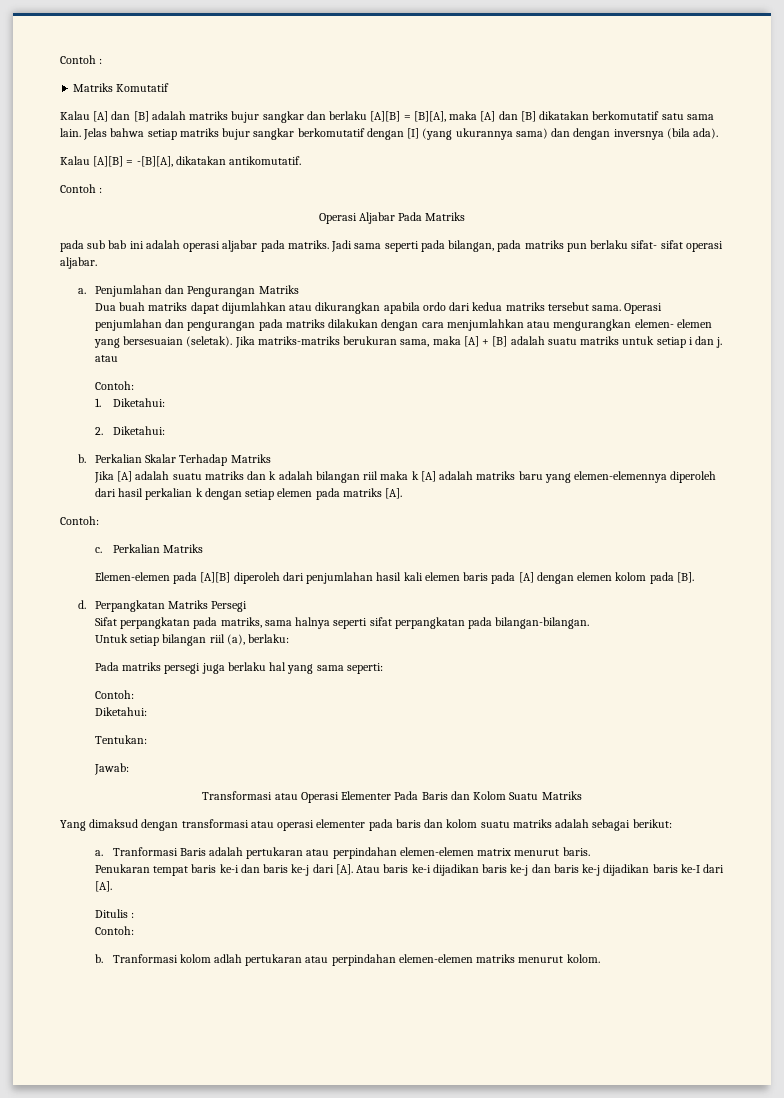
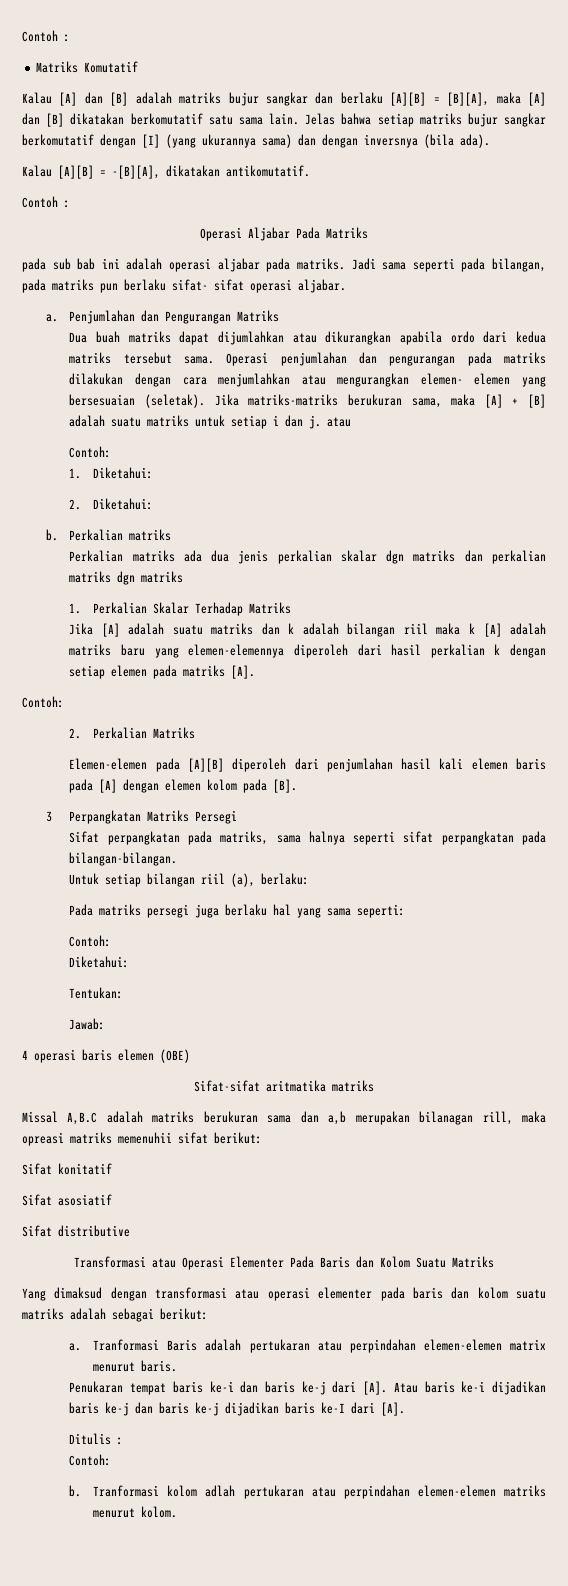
(143, 458) none -> [129,529,172,541] [69,550,546,564] [69,571,184,585] [69,602,148,614] matriks // Perkalian matriks ada dua jenis perkalian skalar dgn matriks dan perkalian matriks dgn matriks // 1. Perkalian
[95,547,103,553] c. -> [69,728,82,739] 2.
[77,600,86,609] d. -> [45,811,52,822] 3
(130, 769) none -> [22,1049,190,1063] [194,1080,374,1092] [22,1111,546,1125] [22,1132,262,1146] [22,1163,112,1175] [22,1194,112,1206] [22,1225,130,1237] // 4 operasi baris elemen (OBE) // Sifat-sifat aritmatika matriks // Missal A,B.C adalah matriks berukuran sama dan a,b merupakan bilanagan rill, maka opreasi matriks memenuhii sifat berikut: // Sifat konitatif // Sifat asosiatif // Sifat distributive

